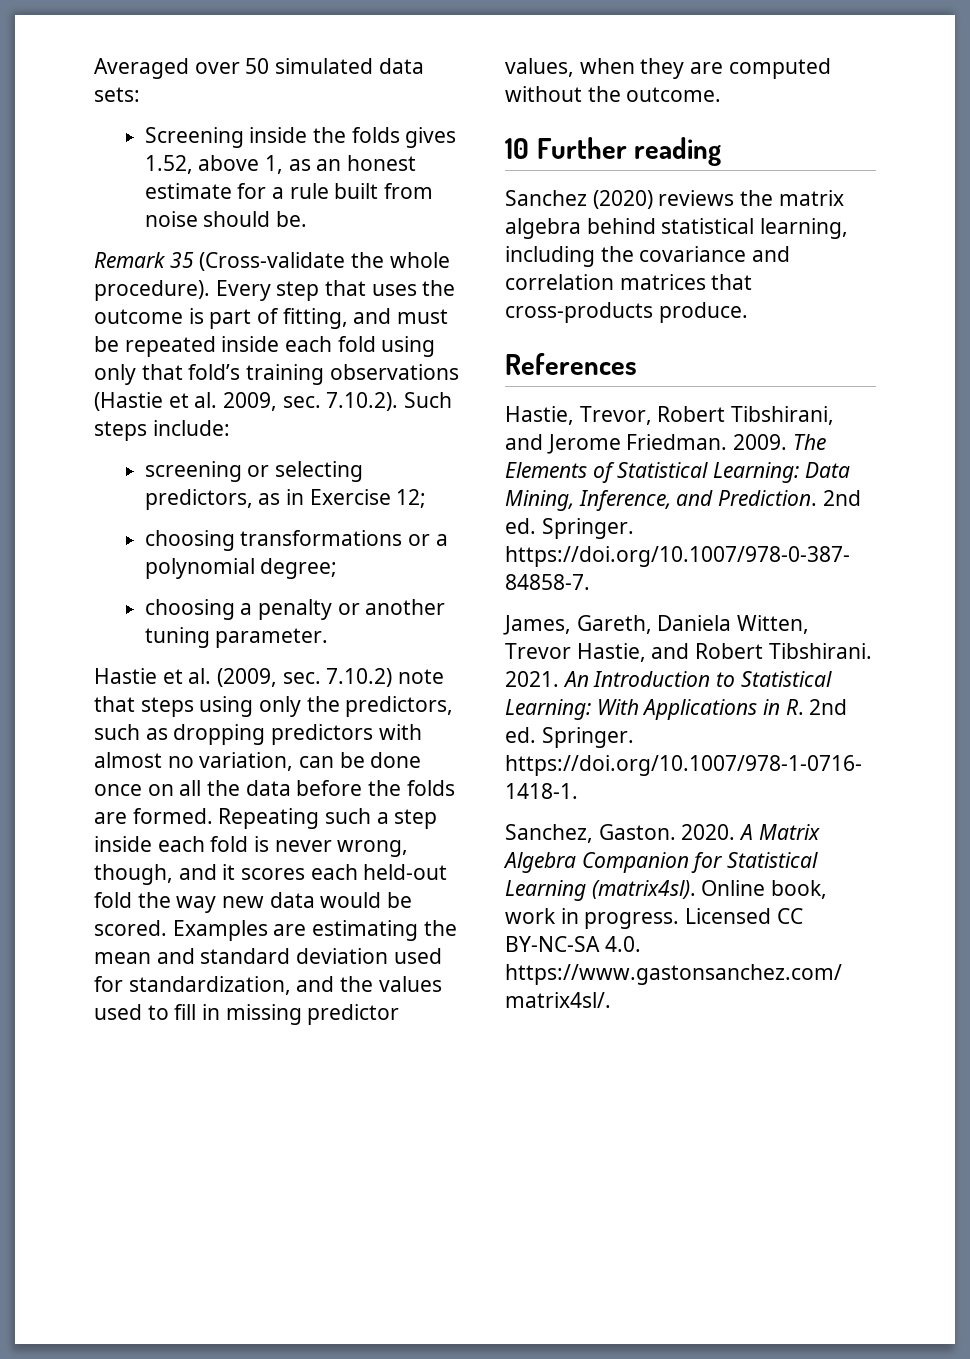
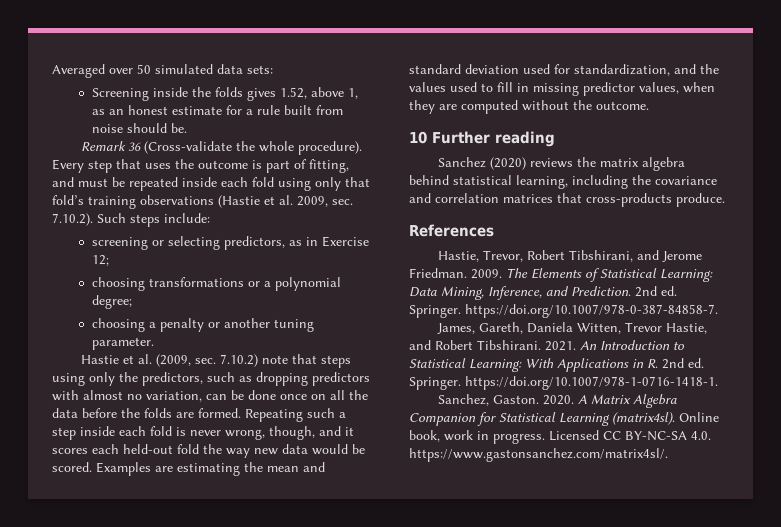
[169,252,194,268] 35 -> [128,142,142,151] 36

